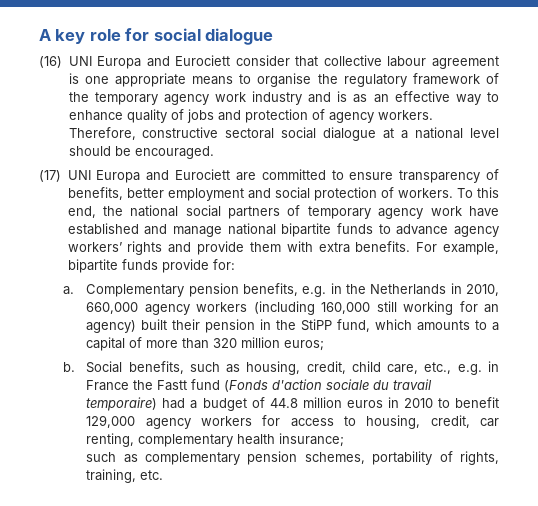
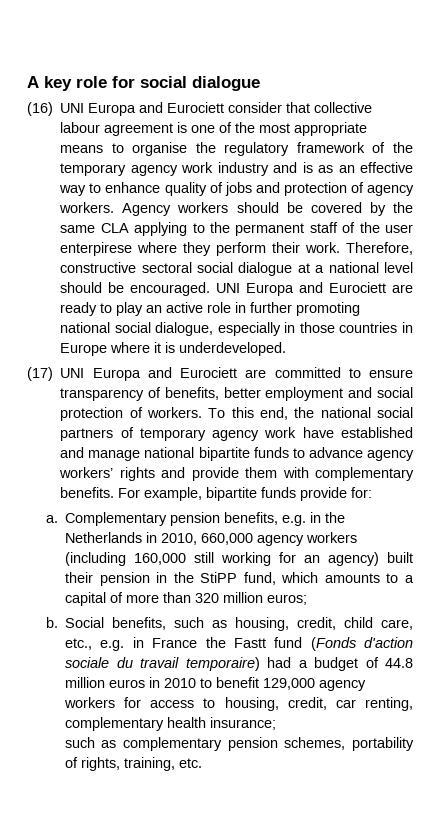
(109, 80) none -> [219,122,291,133] of the most
(433, 115) none -> [122,202,413,216] [60,222,414,236] [60,242,341,256] Agency workers should be covered by the same CLA applying to the permanent staff of the user enterpirese where they perform their work.
(214, 152) none -> [216,282,414,296] [60,302,361,316] [60,322,413,336] [60,342,287,356] UNI Europa and Eurociett are ready to play an active role in further promoting national social dialogue, especially in those countries in Europe where it is underdeveloped.
[318,242,350,253] extra -> [315,467,414,481] complementary

